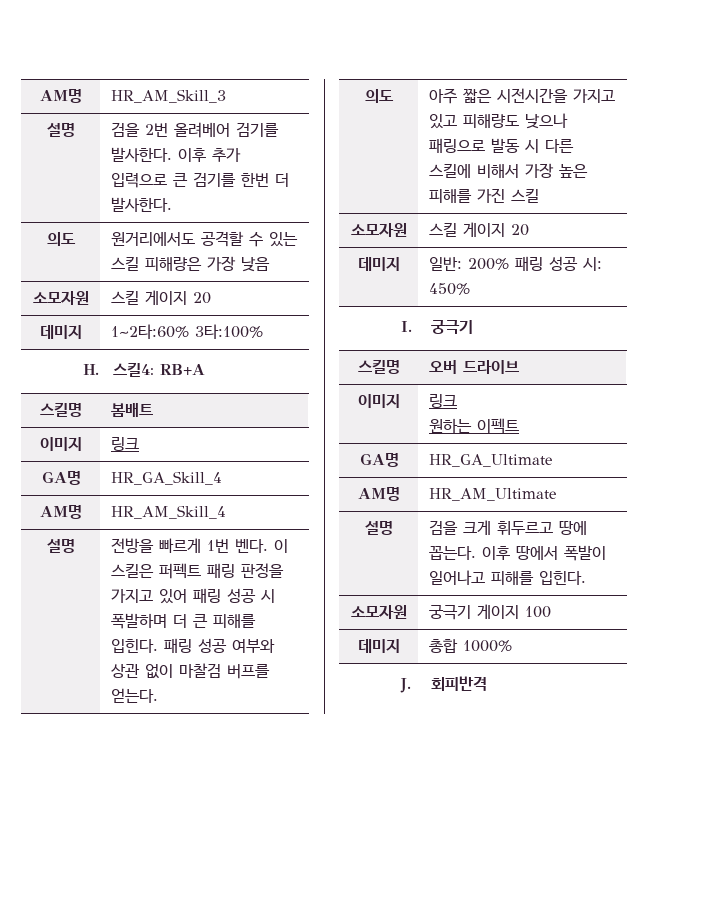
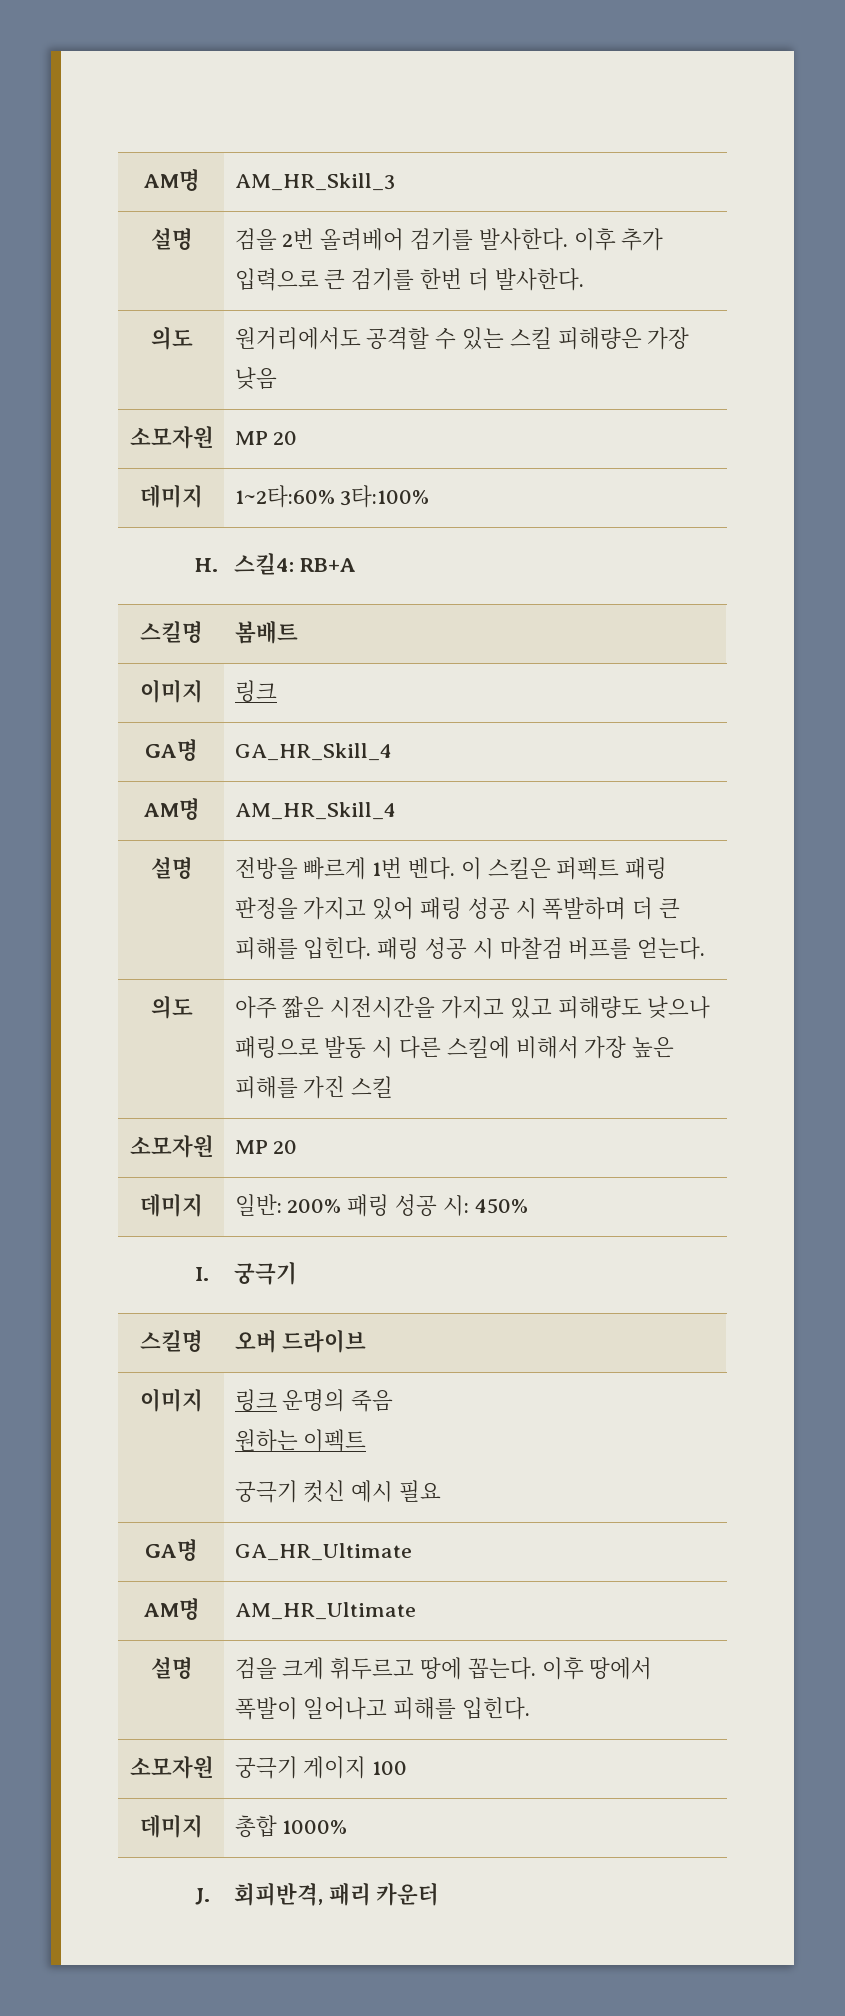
[40,89,82,103] [111,89,227,103] AM명 | HR_AM_Skill_3 -> [143,169,200,191] [234,173,395,191] AM명 | AM_HR_Skill_3
[111,290,188,305] 스킬 게이지 -> [234,431,268,445] MP
[111,471,223,485] [40,505,82,519] [111,505,227,519] HR_GA_Skill_4 // AM명 | HR_AM_Skill_4 -> [234,743,392,761] [143,798,200,820] [234,802,396,820] GA_HR_Skill_4 // AM명 | AM_HR_Skill_4
[232,639,276,653] [111,664,174,679] 여부와 상관 없이 -> [472,938,494,959] 시
[429,222,506,237] 스킬 게이지 -> [234,1140,268,1154] MP
(458, 401) none -> [282,1389,394,1412] 운명의 죽음
[359,453,399,467] [429,454,553,467] [358,487,400,501] [429,488,557,501] // GA명 | HR_GA_Ultimate // AM명 | HR_AM_Ultimate -> [234,1480,442,1503] [145,1539,198,1561] [234,1543,412,1561] [143,1598,200,1620] [234,1602,416,1620] // 궁극기 컷신 예시 필요 // GA명 | GA_HR_Ultimate // AM명 | AM_HR_Ultimate
[431,676,488,691] 회피반격 -> [233,1882,440,1906] 회피반격, 패리 카운터

